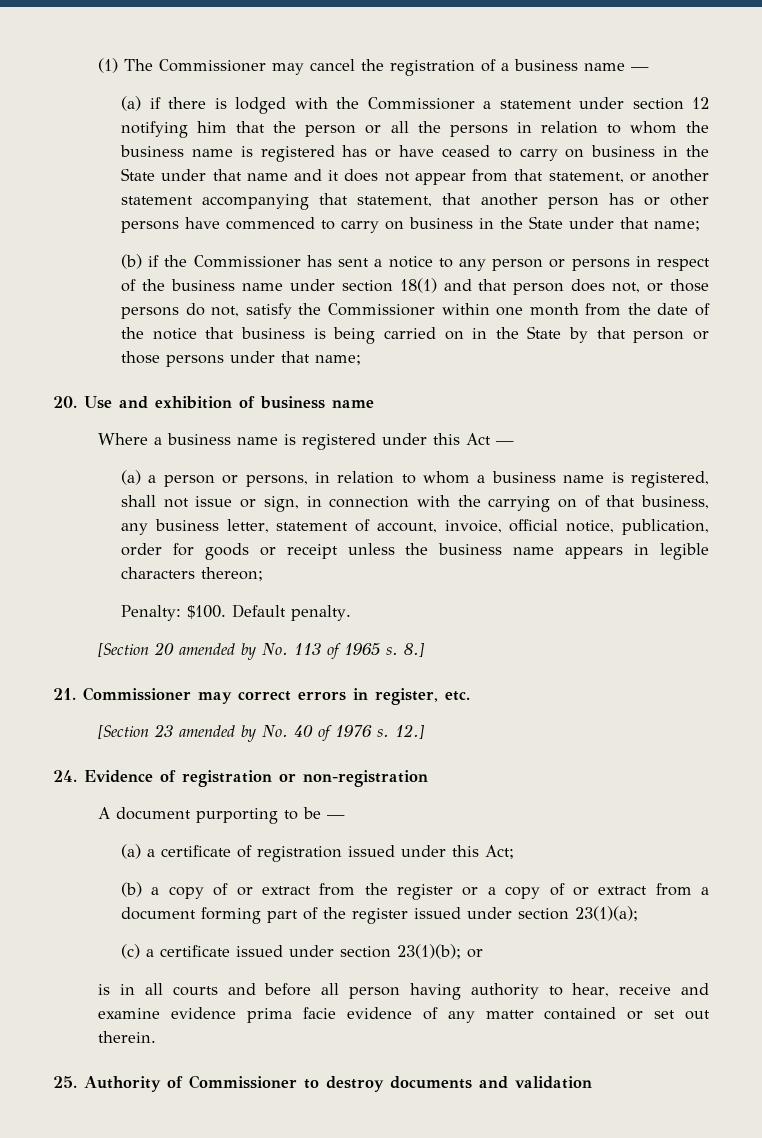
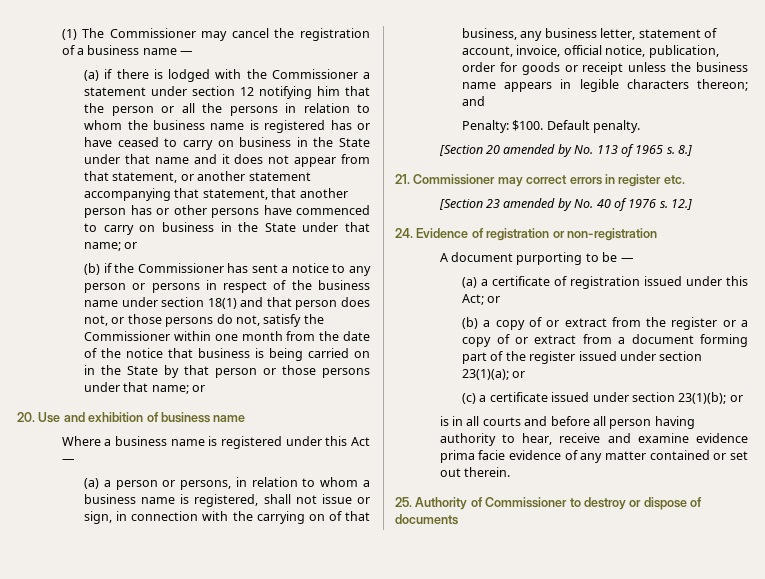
(701, 226) none -> [124,242,138,249] or
(362, 360) none -> [192,385,206,392] or
(264, 574) none -> [462,96,486,106] and
[375,688,438,705] register, -> [618,174,662,187] register
(515, 852) none -> [487,296,501,303] or
(639, 913) none -> [512,371,526,378] or
[390,1076,592,1089] documents and validation -> [629,497,702,510] [395,514,458,525] or dispose of documents

